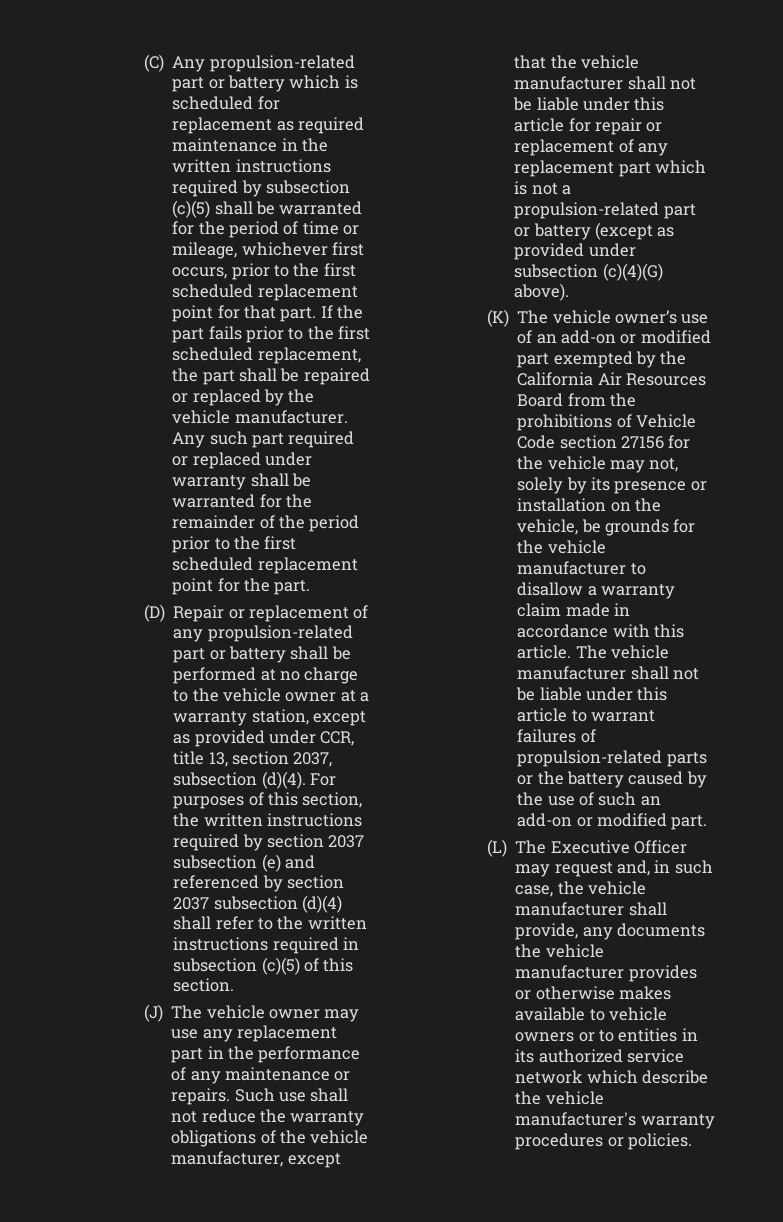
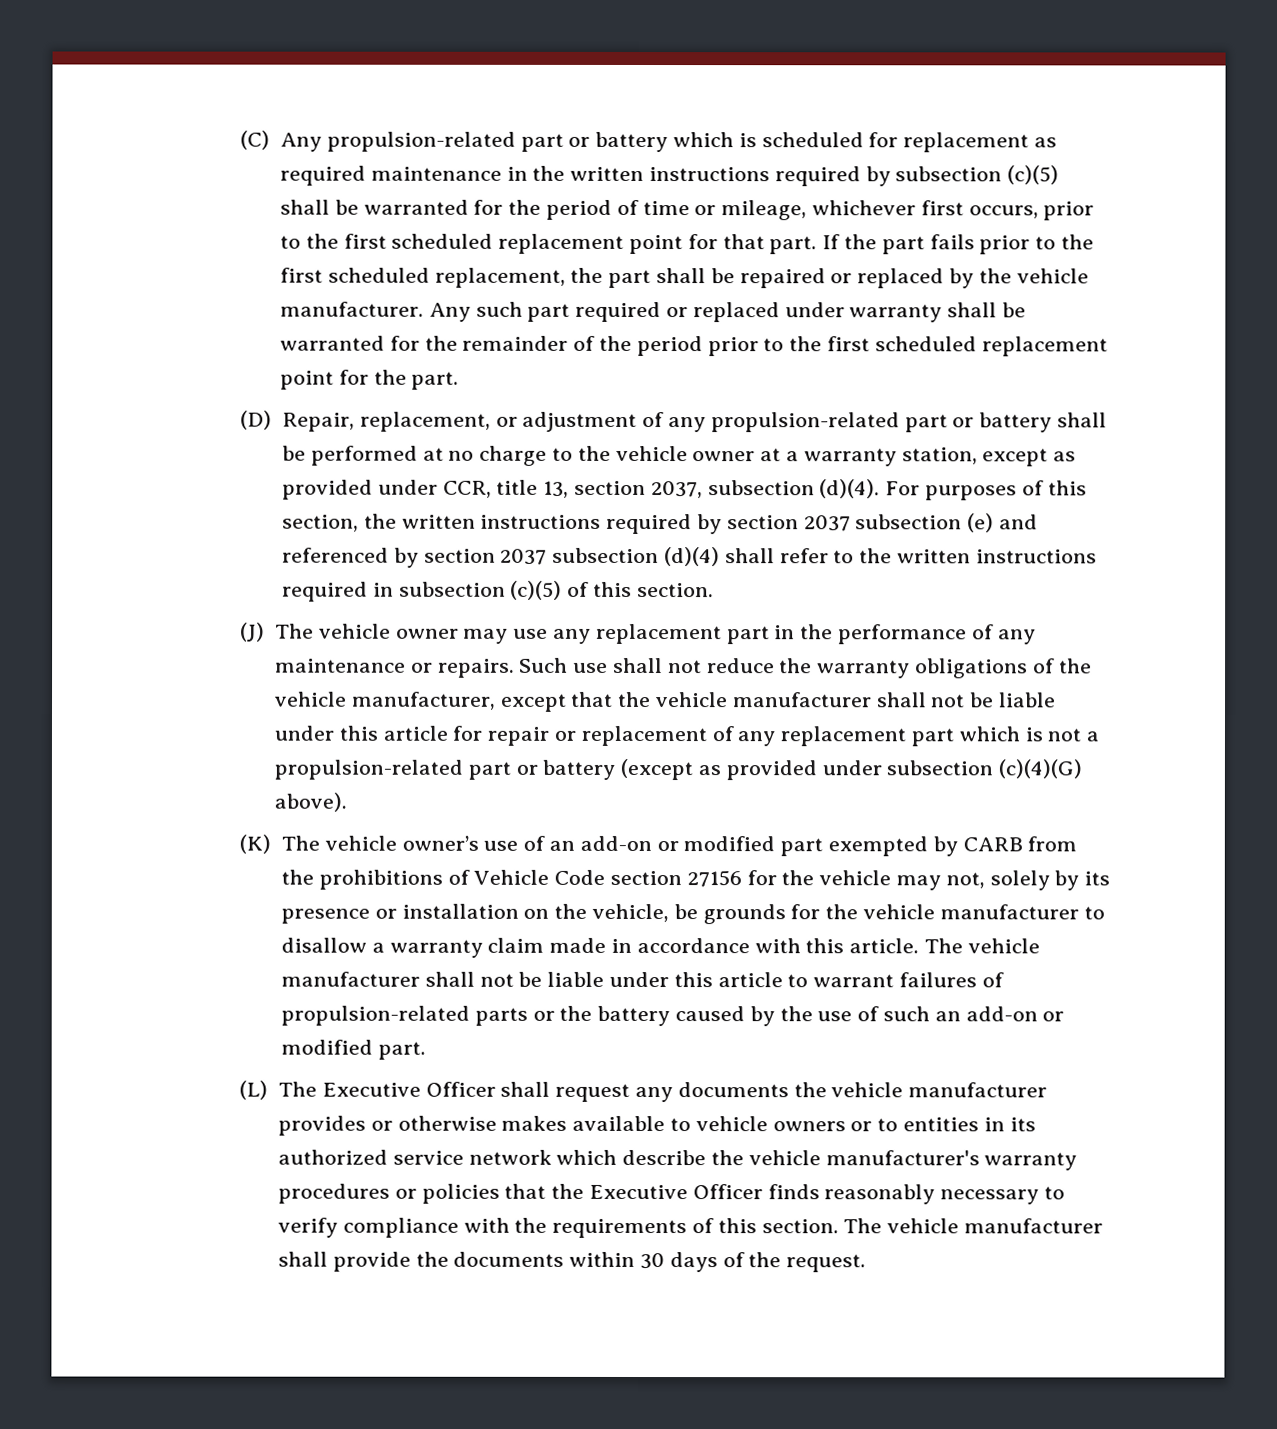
[173,605,349,622] Repair or replacement -> [281,411,638,432] Repair, replacement, or adjustment
[660,351,687,365] [517,372,706,386] [517,393,564,407] the California Air Resources Board -> [962,837,1023,852] CARB
[515,860,713,877] [515,881,646,897] [515,902,667,916] [515,923,579,940] may request and, in such case, the vehicle manufacturer shall provide, -> [500,1081,631,1102] shall request
[627,1133,692,1150] policies. -> [421,1183,1065,1205] [277,1217,1103,1239] [277,1251,867,1273] policies that the Executive Officer finds reasonably necessary to verify compliance with the requirements of this section. The vehicle manufacturer shall provide the documents within 30 days of the request.

